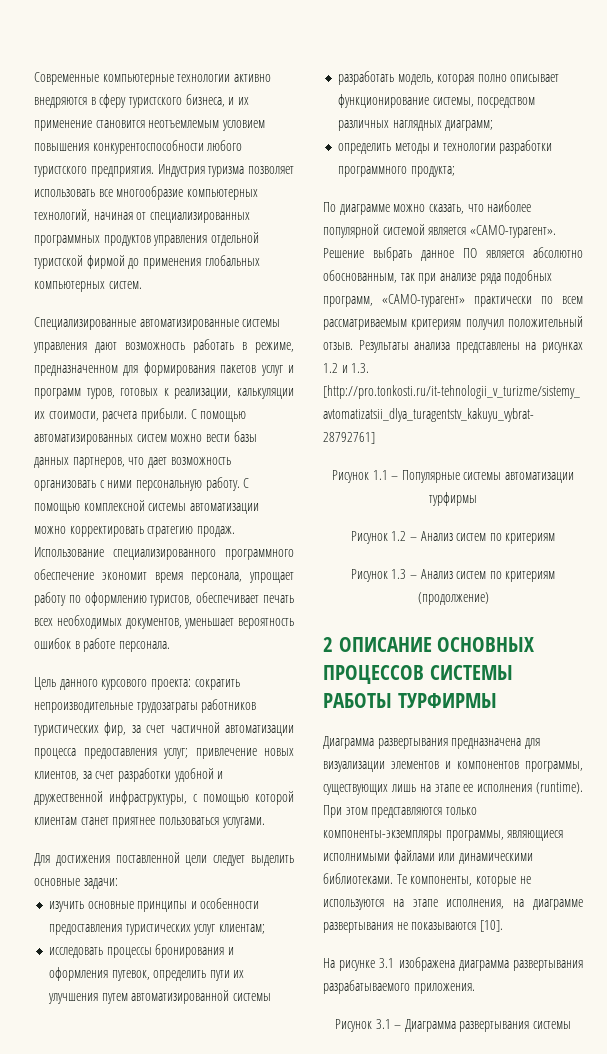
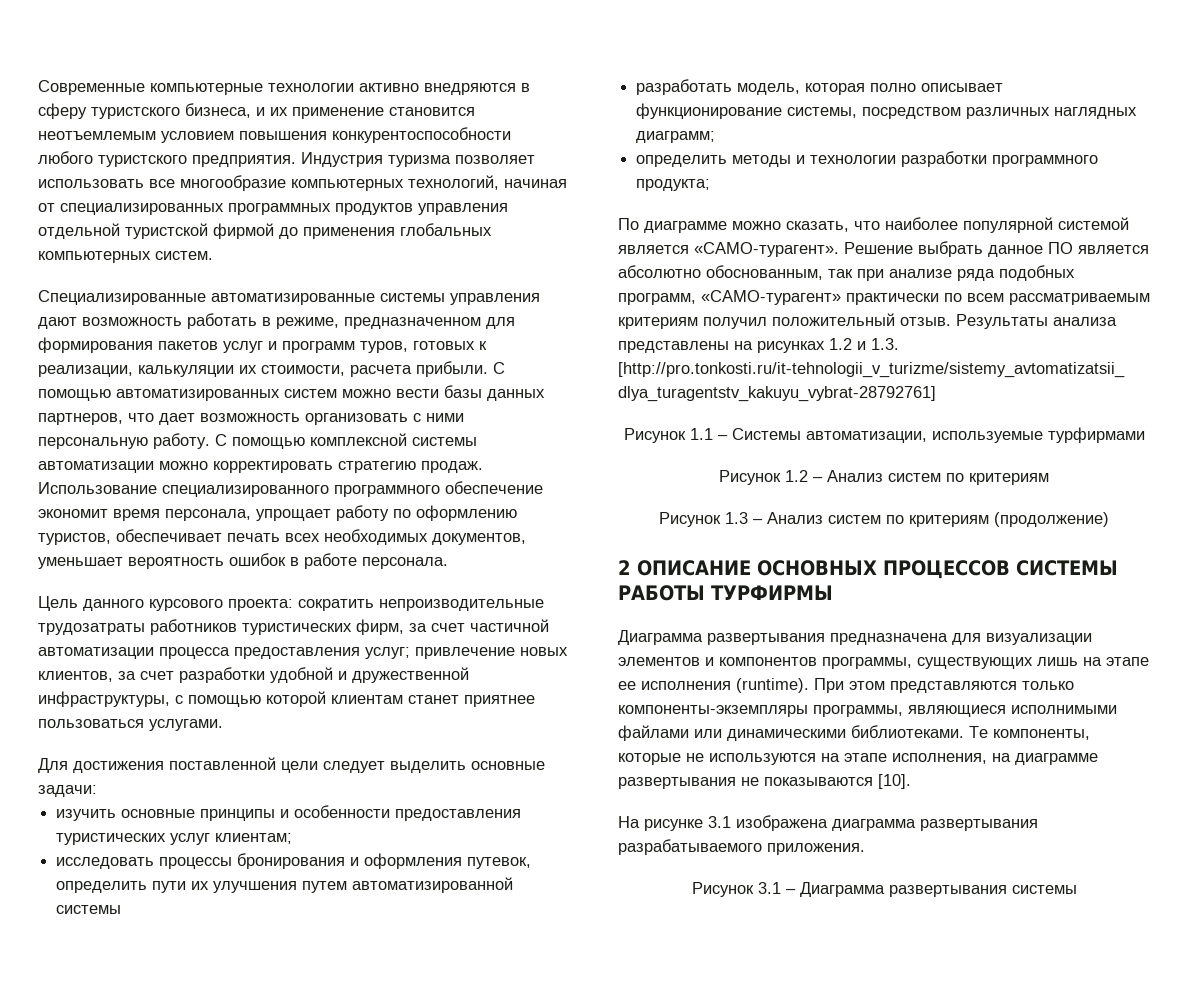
[104,722,127,736] фир, -> [356,619,404,635] фирм,
[401,470,575,483] [429,492,477,506] Популярные системы автоматизации турфирмы -> [731,427,1145,443] Системы автоматизации, используемые турфирмами

